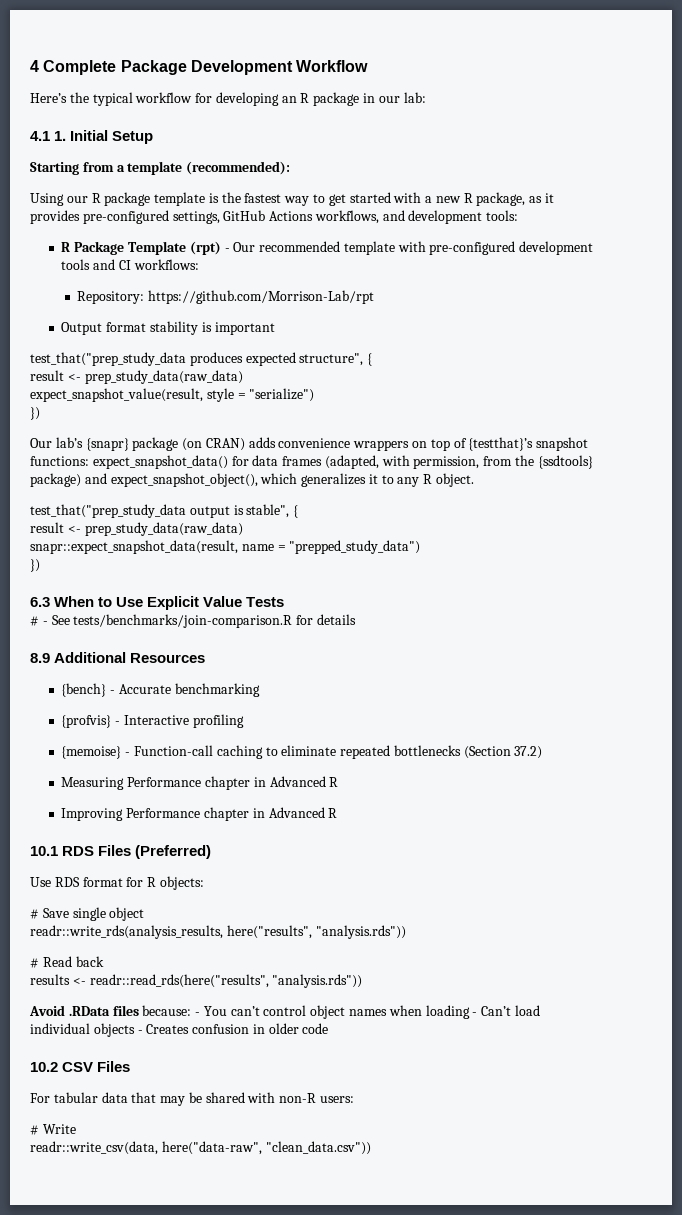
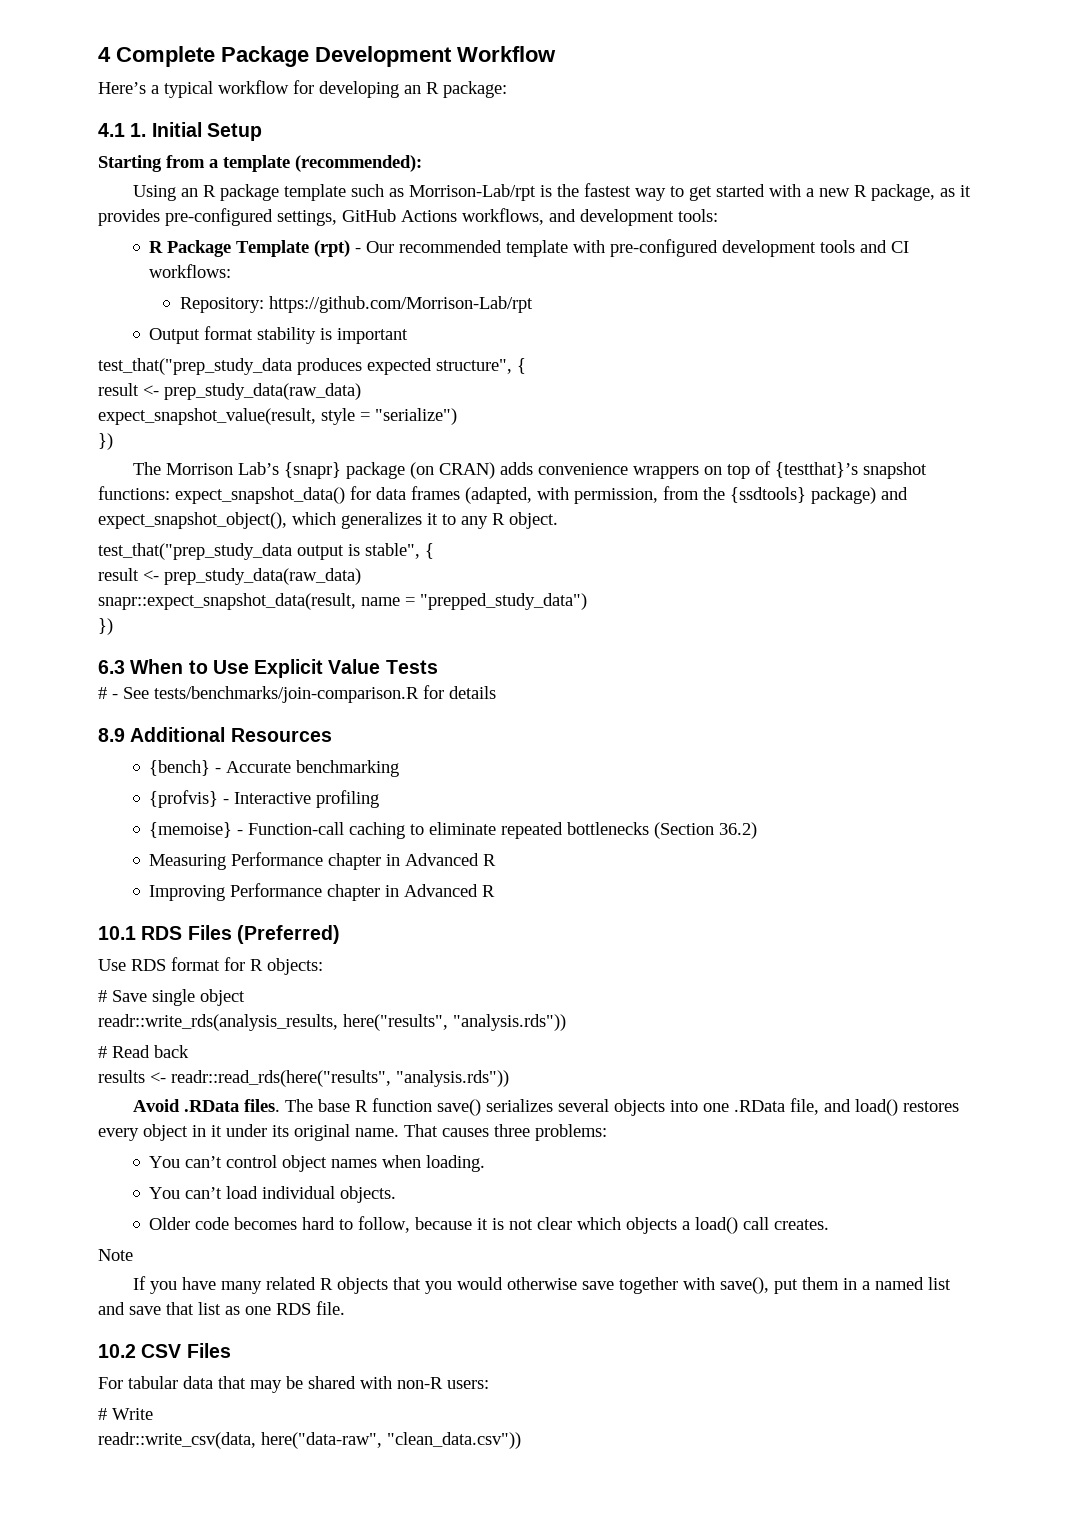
[69,92,89,103] the -> [151,85,159,94] a
[313,92,426,106] package in our lab: -> [443,81,507,98] package:
[66,196,88,203] our -> [180,188,198,197] an
(206, 199) none -> [350,184,536,201] such as Morrison-Lab/rpt
[30,437,83,448] Our lab’s -> [132,462,279,475] The Morrison Lab’s
[514,746,543,759] 37.2) -> [719,822,758,839] 36.2)
[112,1005,201,1016] files because: - -> [243,1098,959,1116] [98,1124,607,1141] files. The base R function save() serializes several objects into one .RData file, and load() restores every object in it under its original name. That causes three problems: //
[425,1005,540,1019] [30,1023,329,1037] loading - Can’t load individual objects - Creates confusion in older code -> [426,1155,486,1172] [149,1186,397,1203] [149,1216,830,1234] [98,1249,133,1261] [132,1276,951,1294] [98,1301,345,1315] loading. // You can’t load individual objects. // Older code becomes hard to follow, because it is not clear which objects a load() call creates. // Note // If you have many related R objects that you would otherwise save together with save(), put them in a named list and save that list as one RDS file.

